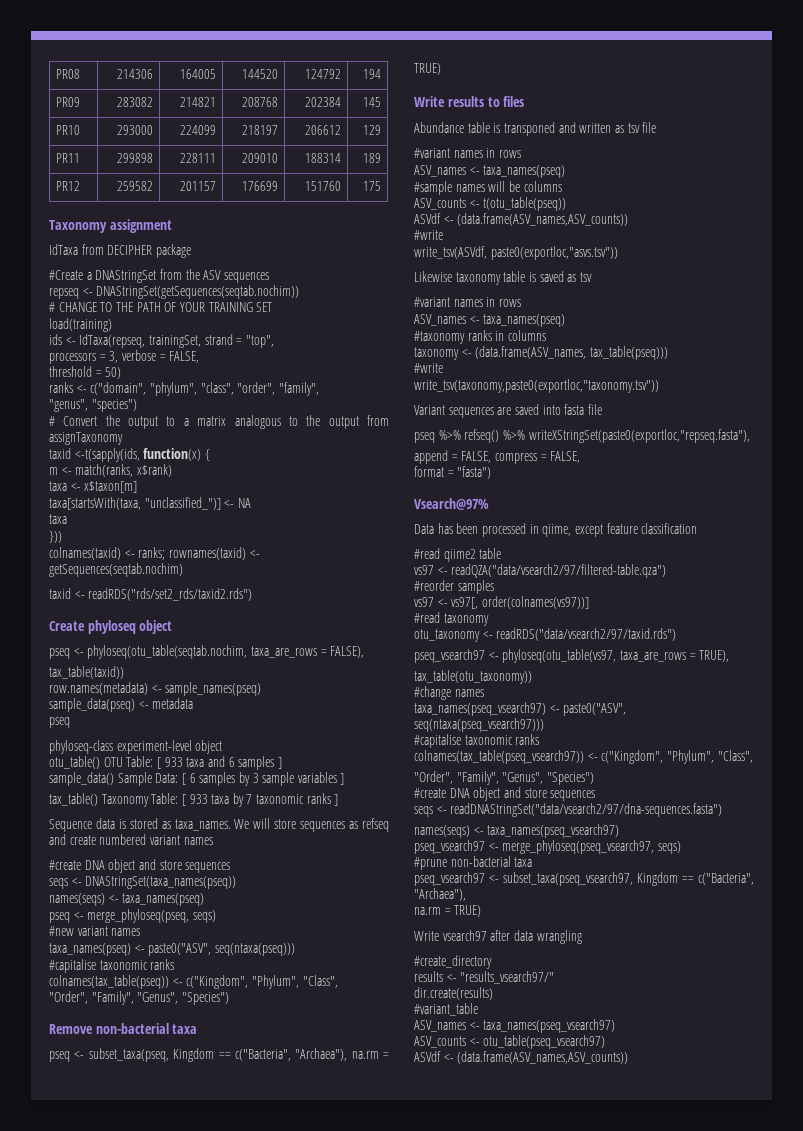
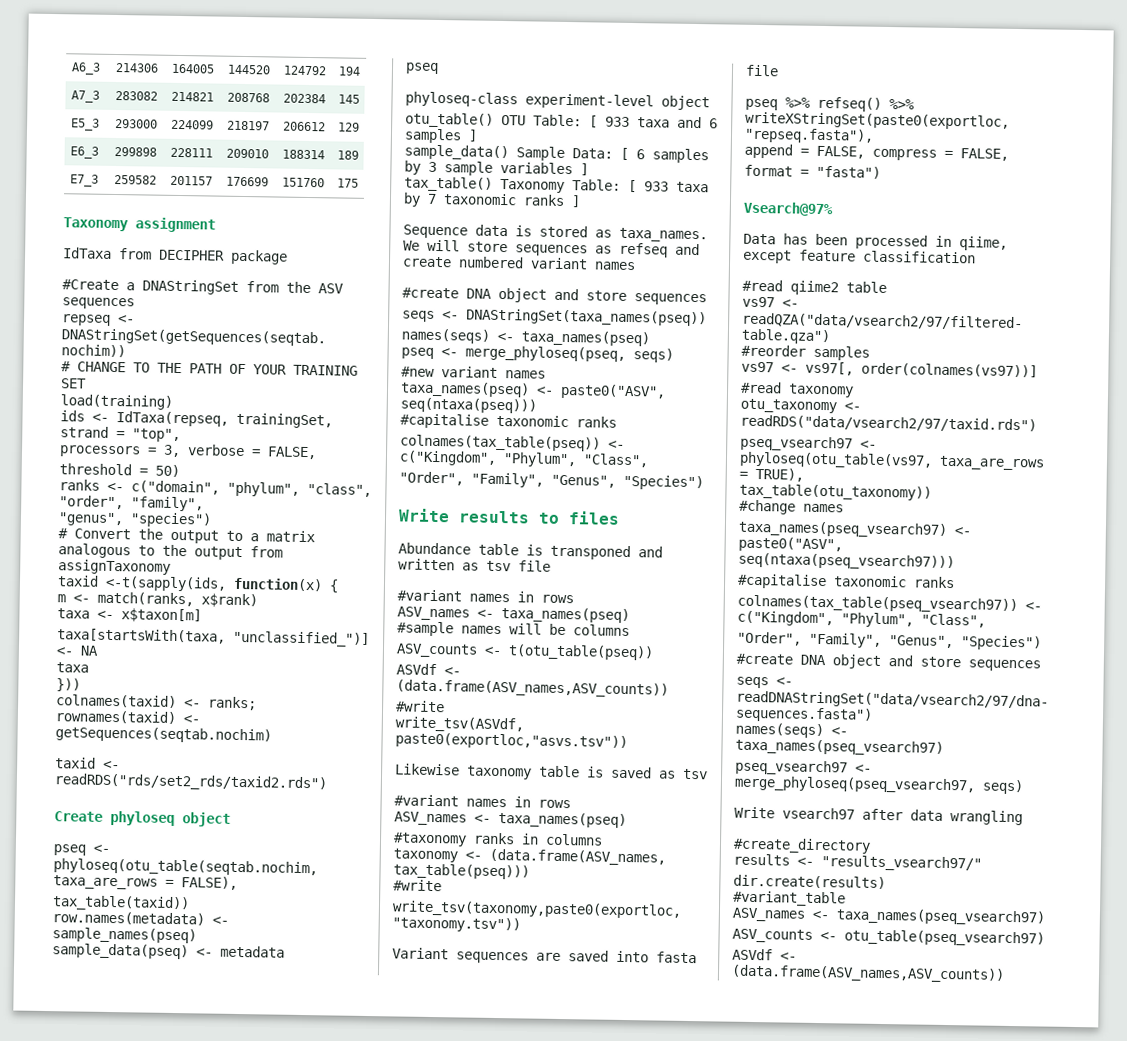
[56,69,81,79] PR08 -> [71,62,102,75] A6_3
[56,97,81,107] PR09 -> [71,90,101,103] A7_3
[56,125,81,135] PR10 -> [71,118,101,131] E5_3
[56,153,81,163] PR11 -> [70,146,100,159] E6_3
[56,181,81,191] PR12 -> [70,174,100,187] E7_3
[49,1023,198,1034] [49,1048,389,1062] [414,63,441,75] // Remove non-bacterial taxa // pseq <- subset_taxa(pseq, Kingdom == c("Bacteria", "Archaea"), na.rm = TRUE) -> (704, 482) none
[414,856,533,870] [414,872,754,886] [414,888,466,901] [414,905,482,917] // #prune non-bacterial taxa // pseq_vsearch97 <- subset_taxa(pseq_vsearch97, Kingdom == c("Bacteria", "Archaea"), // na.rm = TRUE) -> (1024, 787) none

